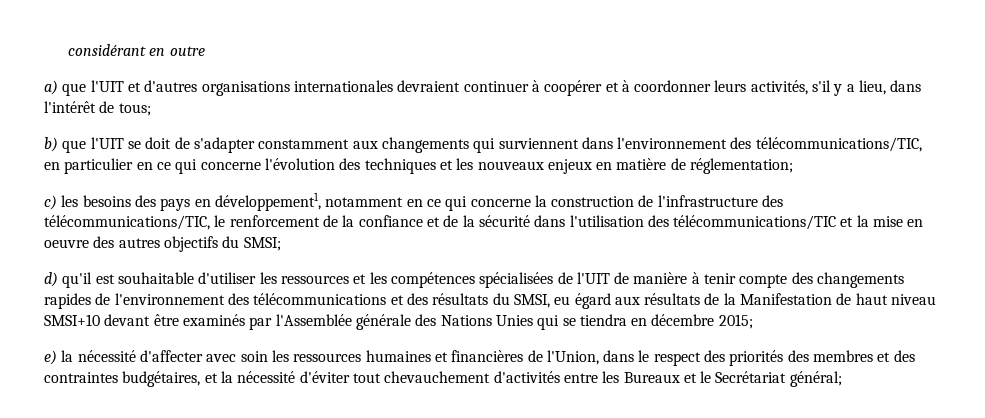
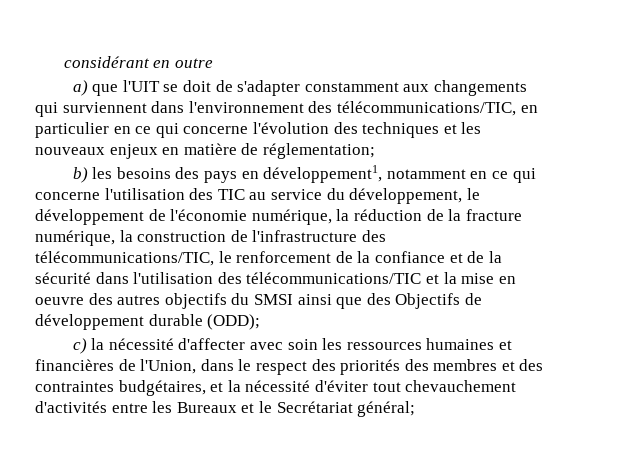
[127,80,922,96] [44,101,151,116] [44,137,124,153] et d'autres organisations internationales devraient continuer à coopérer et à coordonner leurs activités, s'il y a lieu, dans l'intérêt de tous; // b) que l'UIT -> (160, 86) none
[44,195,57,210] c) -> [72,167,88,183] b)
(531, 203) none -> [104,188,480,204] [35,209,522,225] [35,230,115,246] l'utilisation des TIC au service du développement, le développement de l'économie numérique, la réduction de la fracture numérique,
[243,237,281,251] [44,272,905,288] [44,293,937,309] [44,314,753,330] [44,350,57,365] SMSI; // d) qu'il est souhaitable d'utiliser les ressources et les compétences spécialisées de l'UIT de manière à tenir compte des changements rapides de l'environnement des télécommunications et des résultats du SMSI, eu égard aux résultats de la Manifestation de haut niveau SMSI+10 devant être examinés par l'Assemblée générale des Nations Unies qui se tiendra en décembre 2015; // e) -> [253,293,482,309] [35,314,261,330] [72,338,87,354] SMSI ainsi que des Objectifs de développement durable (ODD); // c)

